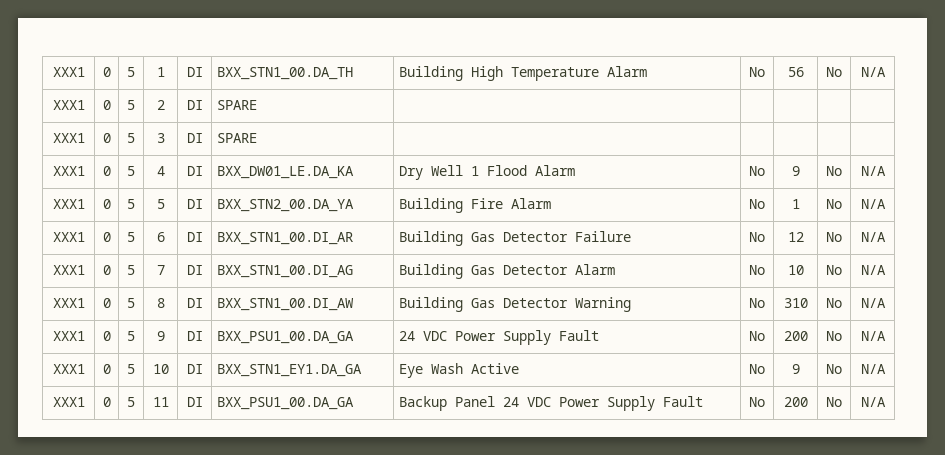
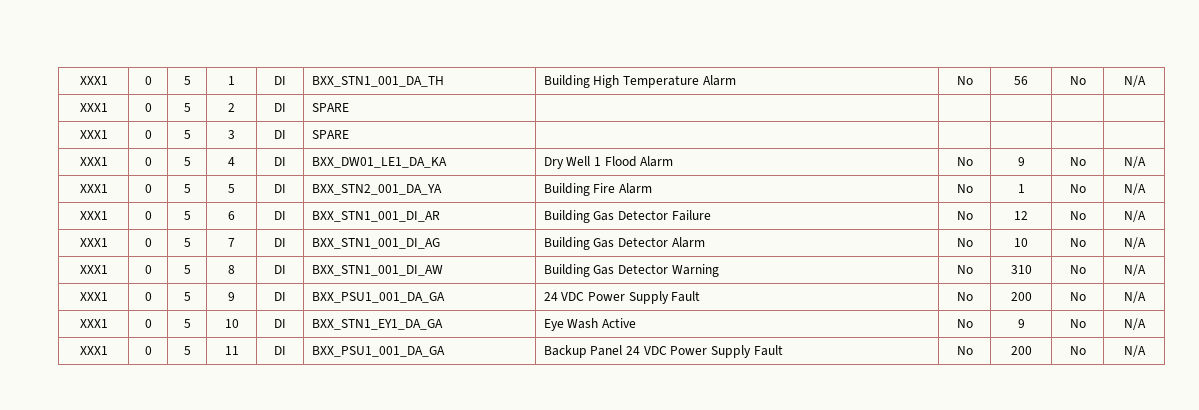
[217,67,354,80] BXX_STN1_00.DA_TH -> [311,76,444,87] BXX_STN1_001_DA_TH
[217,166,355,179] BXX_DW01_LE.DA_KA -> [311,157,447,168] BXX_DW01_LE1_DA_KA
[217,199,355,212] BXX_STN2_00.DA_YA -> [311,184,442,195] BXX_STN2_001_DA_YA
[217,232,354,245] BXX_STN1_00.DI_AR -> [311,211,440,222] BXX_STN1_001_DI_AR
[217,265,354,278] BXX_STN1_00.DI_AG -> [311,238,440,249] BXX_STN1_001_DI_AG
[217,298,355,311] BXX_STN1_00.DI_AW -> [311,265,443,276] BXX_STN1_001_DI_AW
[217,331,355,344] BXX_PSU1_00.DA_GA -> [311,292,445,303] BXX_PSU1_001_DA_GA
[217,364,363,377] BXX_STN1_EY1.DA_GA -> [311,319,443,330] BXX_STN1_EY1_DA_GA
[217,397,355,410] BXX_PSU1_00.DA_GA -> [311,346,445,357] BXX_PSU1_001_DA_GA

